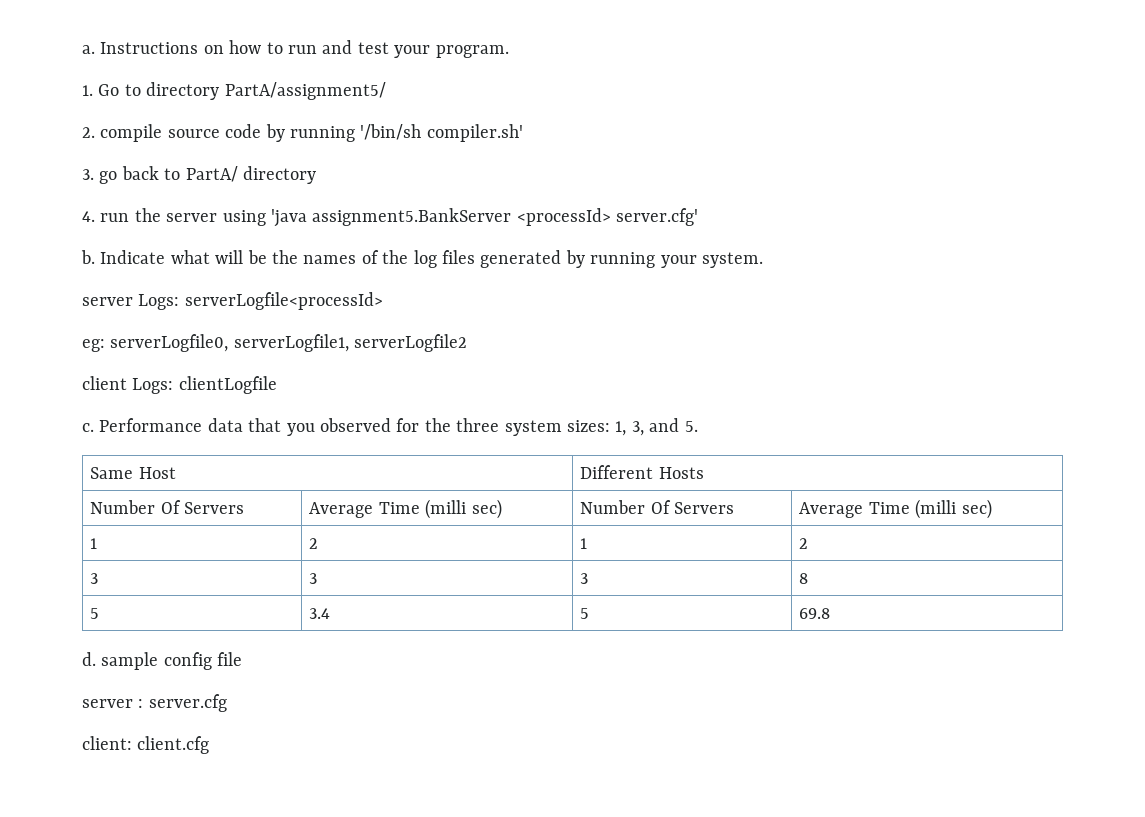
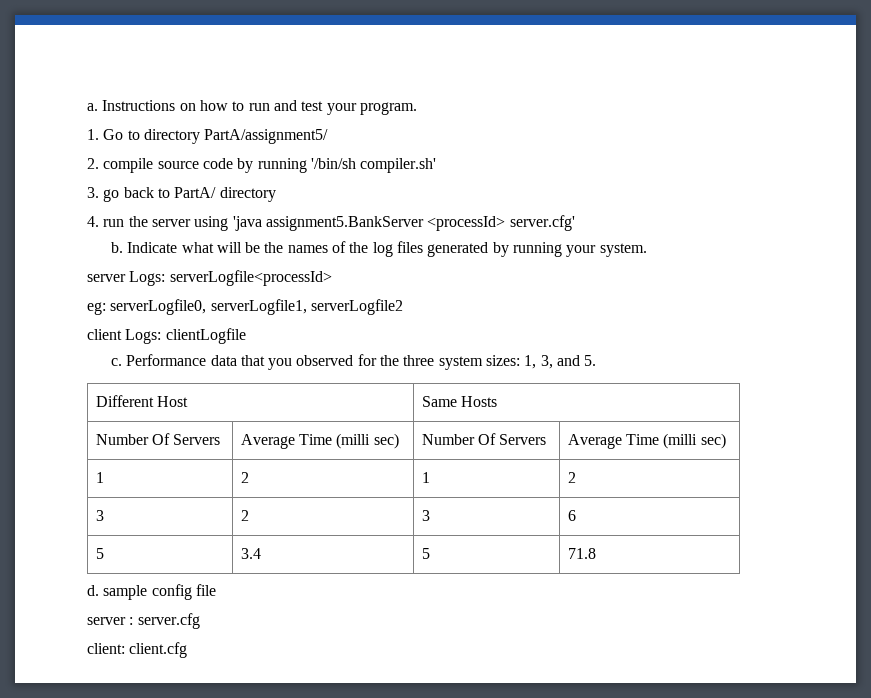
[90,467,134,479] Same -> [95,395,154,407] Different
[580,465,654,479] Different -> [421,396,457,407] Same
[309,573,318,584] [580,573,589,584] [799,573,809,584] 3 | 3 | 8 -> [240,510,249,521] [421,510,430,521] [567,510,576,521] 2 | 3 | 6
[799,608,831,619] 69.8 -> [567,548,596,559] 71.8

